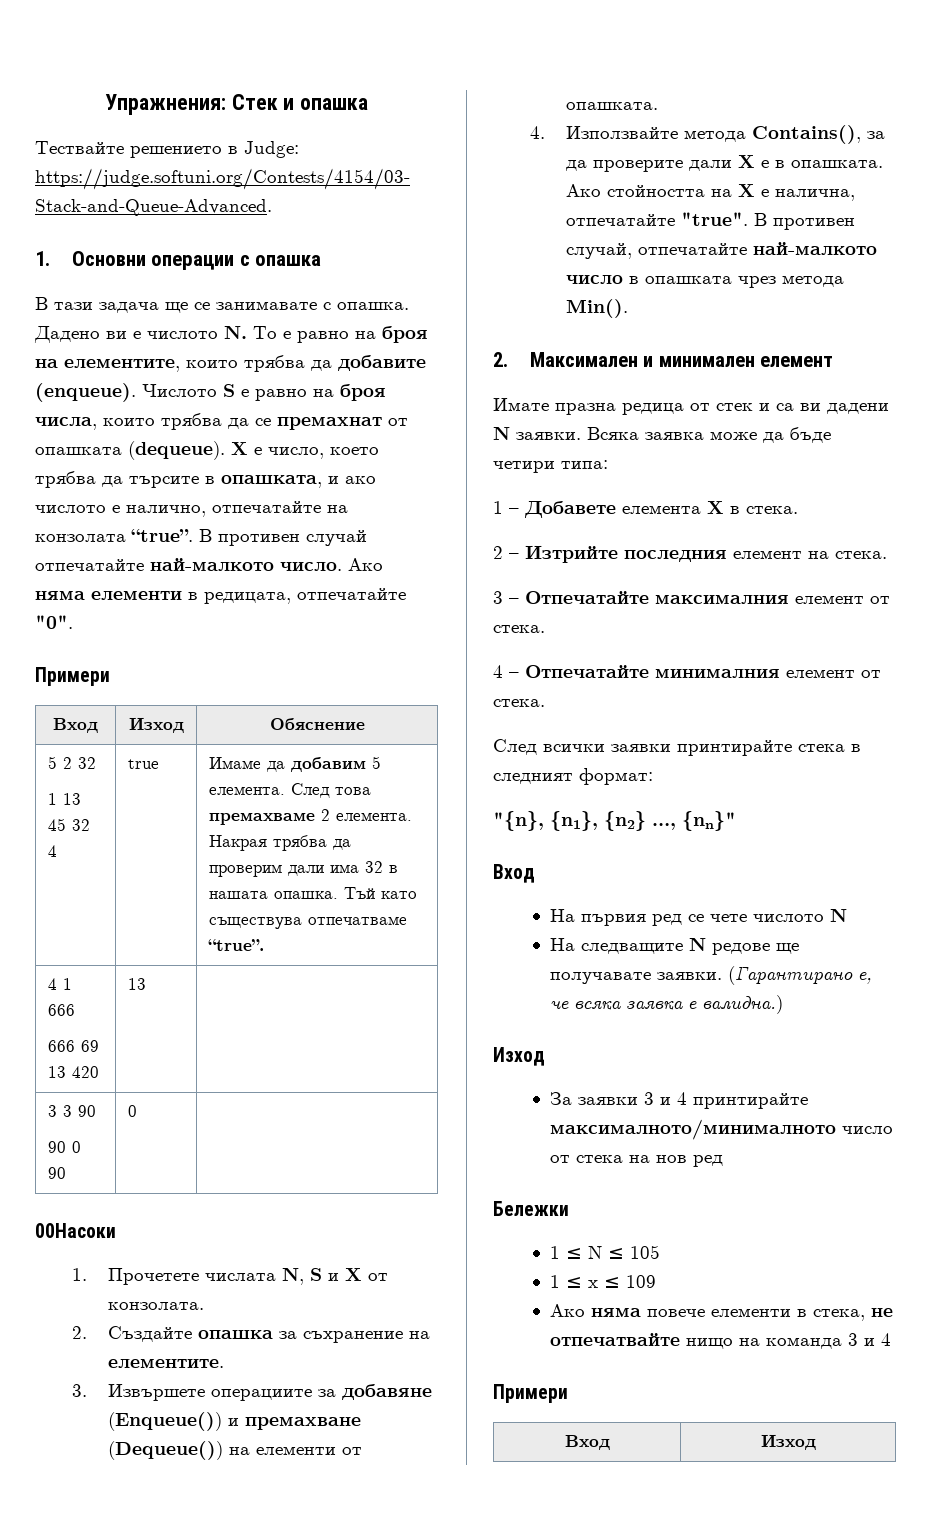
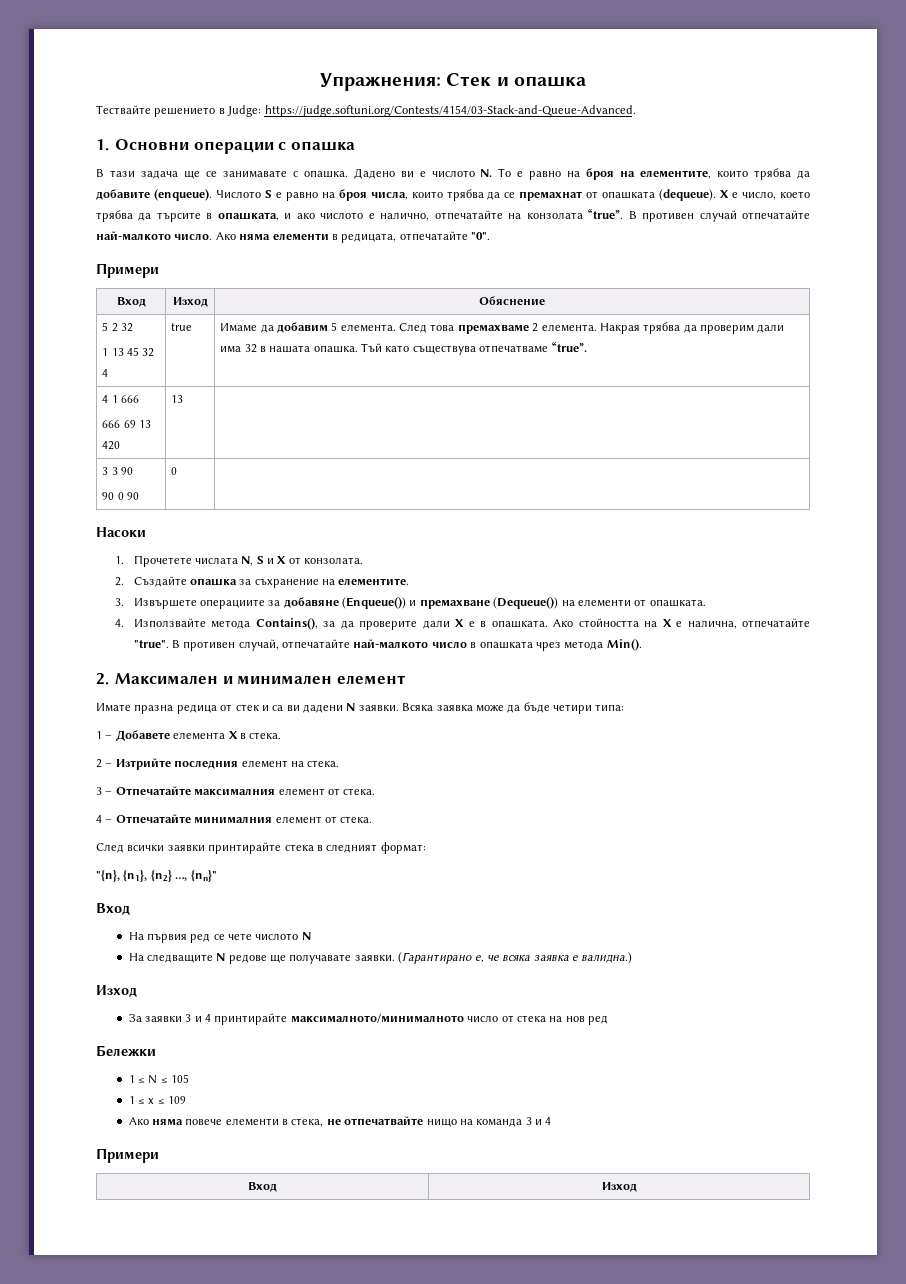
[35,1223,116,1238] 00Насоки -> [96,527,146,537] Насоки

